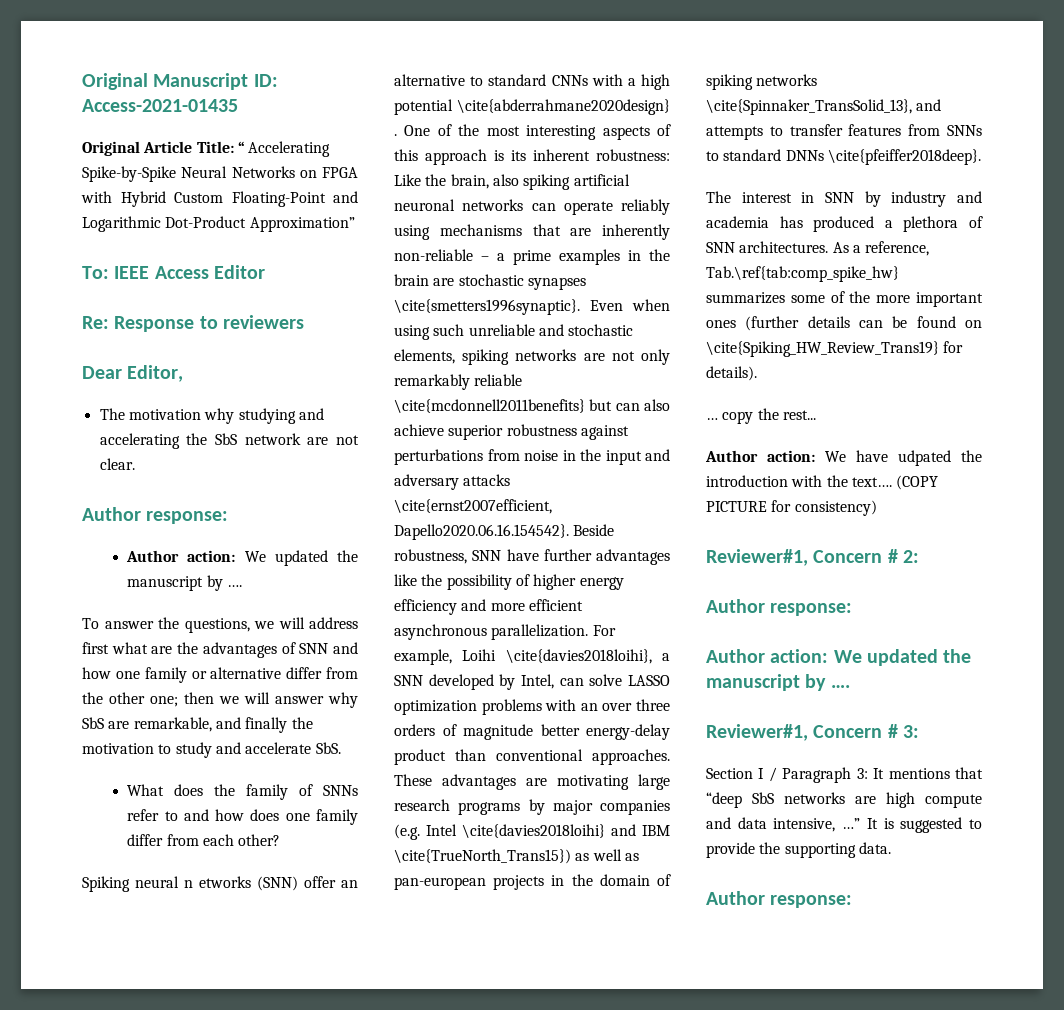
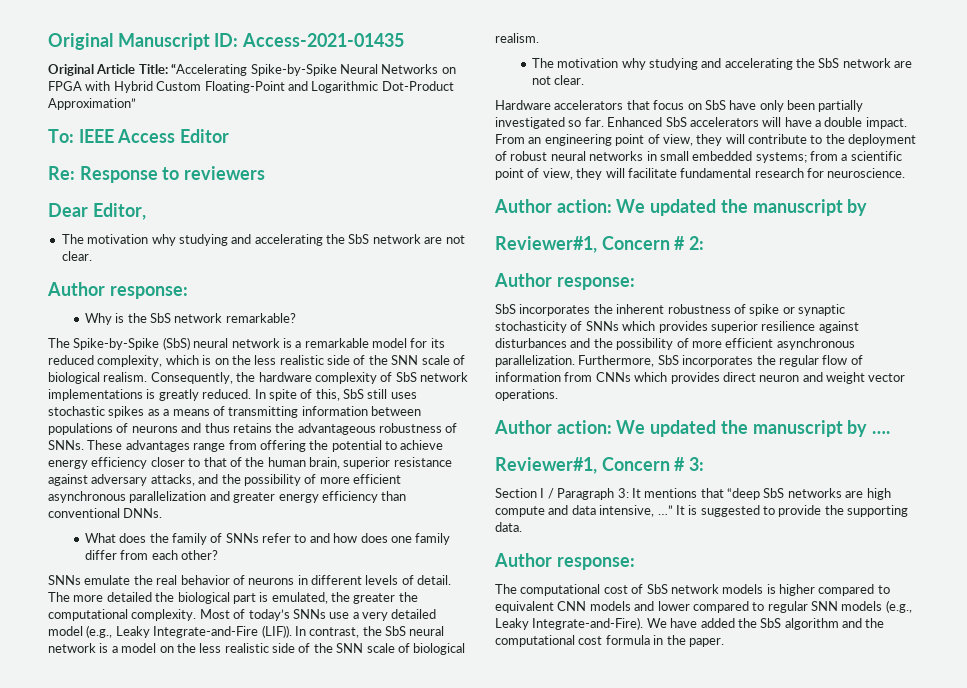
[237,141,331,157] “ Accelerating -> [171,63,248,76] “Accelerating
[126,550,358,566] [127,575,242,591] [82,617,358,633] [82,642,358,658] [82,667,358,683] [82,692,358,708] [82,717,313,733] [82,742,341,758] Author action: We updated the manuscript by …. // To answer the questions, we will address first what are the advantages of SNN and how one family or alternative differ from the other one; then we will answer why SbS are remarkable, and finally the motivation to study and accelerate SbS. -> [84,313,296,325] [48,337,445,350] [48,355,465,367] [48,372,468,384] [48,389,417,401] [48,406,421,418] [48,423,458,435] [48,440,444,452] [48,457,452,469] [48,474,401,486] [48,491,407,503] [48,508,163,518] Why is the SbS network remarkable? // The Spike-by-Spike (SbS) neural network is a remarkable model for its reduced complexity, which is on the less realistic side of the SNN scale of biological realism. Consequently, the hardware complexity of SbS network implementations is greatly reduced. In spite of this, SbS still uses stochastic spikes as a means of transmitting information between populations of neurons and thus retains the advantageous robustness of SNNs. These advantages range from offering the potential to achieve energy efficiency closer to that of the human brain, superior resistance against adversary attacks, and the possibility of more efficient asynchronous parallelization and greater energy efficiency than conventional DNNs.
[82,876,358,892] [394,74,670,90] [394,99,670,115] [394,124,671,140] [394,149,670,165] [394,174,630,190] [394,199,670,215] [394,224,670,240] [394,249,670,265] [394,274,586,290] [394,299,670,315] [394,324,634,340] [394,349,670,365] [394,374,523,390] [394,399,670,413] [394,424,629,440] [394,449,670,465] [394,474,511,490] [394,499,552,514] [394,524,615,540] [394,549,670,565] [394,574,624,590] [394,599,583,615] [394,624,616,640] [394,649,670,665] [394,674,670,690] [394,699,670,715] [394,724,670,740] [394,749,670,765] [394,774,670,790] [394,799,670,815] [394,824,670,840] [394,849,639,864] [394,874,671,890] [706,74,818,90] [706,99,942,115] [706,124,982,140] [706,149,981,165] [706,191,982,207] [706,216,983,232] [706,241,930,256] [706,266,899,282] [706,291,983,307] [706,316,982,331] [706,341,964,357] [706,366,757,381] [706,408,816,424] [705,450,982,466] [706,475,939,490] [706,500,877,516] Spiking neural n etworks (SNN) offer an alternative to standard CNNs with a high potential \cite{abderrahmane2020design} . One of the most interesting aspects of this approach is its inherent robustness: Like the brain, also spiking artificial neuronal networks can operate reliably using mechanisms that are inherently non-reliable – a prime examples in the brain are stochastic synapses \cite{smetters1996synaptic}. Even when using such unreliable and stochastic elements, spiking networks are not only remarkably reliable \cite{mcdonnell2011benefits} but can also achieve superior robustness against perturbations from noise in the input and adversary attacks \cite{ernst2007efficient, Dapello2020.06.16.154542}. Beside robustness, SNN have further advantages like the possibility of higher energy efficiency and more efficient asynchronous parallelization. For example, Loihi \cite{davies2018loihi}, a SNN developed by Intel, can solve LASSO optimization problems with an over three orders of magnitude better energy-delay product than conventional approaches. These advantages are motivating large research programs by major companies (e.g. Intel \cite{davies2018loihi} and IBM \cite{TrueNorth_Trans15}) as well as pan-european projects in the domain of spiking networks \cite{Spinnaker_TransSolid_13}, and attempts to transfer features from SNNs to standard DNNs \cite{pfeiffer2018deep}. // The interest in SNN by industry and academia has produced a plethora of SNN architectures. As a reference, Tab.\ref{tab:comp_spike_hw} summarizes some of the more important ones (further details can be found on \cite{Spiking_HW_Review_Trans19} for details). // … copy the rest... // Author action: We have udpated the introduction with the text…. (COPY PICTURE for consistency) -> [48,575,452,585] [48,592,418,604] [48,609,437,621] [48,625,445,638] [48,643,466,655] [495,33,539,43] [531,58,913,70] [531,75,585,85] [495,100,864,112] [495,117,907,129] [495,134,917,146] [495,151,902,163] [495,168,906,180] [494,199,868,216] SNNs emulate the real behavior of neurons in different levels of detail. The more detailed the biological part is emulated, the greater the computational complexity. Most of today’s SNNs use a very detailed model (e.g., Leaky Integrate-and-Fire (LIF)). In contrast, the SbS neural network is a model on the less realistic side of the SNN scale of biological realism. // The motivation why studying and accelerating the SbS network are not clear. // Hardware accelerators that focus on SbS have only been partially investigated so far. Enhanced SbS accelerators will have a double impact. From an engineering point of view, they will contribute to the deployment of robust neural networks in small embedded systems; from a scientific point of view, they will facilitate fundamental research for neuroscience. // Author action: We updated the manuscript by
(853, 609) none -> [495,304,845,316] [495,321,859,333] [495,338,855,350] [495,355,863,367] [495,372,906,384] [495,389,558,401] // SbS incorporates the inherent robustness of spike or synaptic stochasticity of SNNs which provides superior resilience against disturbances and the possibility of more efficient asynchronous parallelization. Furthermore, SbS incorporates the regular flow of information from CNNs which provides direct neuron and weight vector operations.
(853, 901) none -> [495,584,890,596] [495,600,912,613] [495,617,885,630] [495,635,724,647] // The computational cost of SbS network models is higher compared to equivalent CNN models and lower compared to regular SNN models (e.g., Leaky Integrate-and-Fire). We have added the SbS algorithm and the computational cost formula in the paper.

